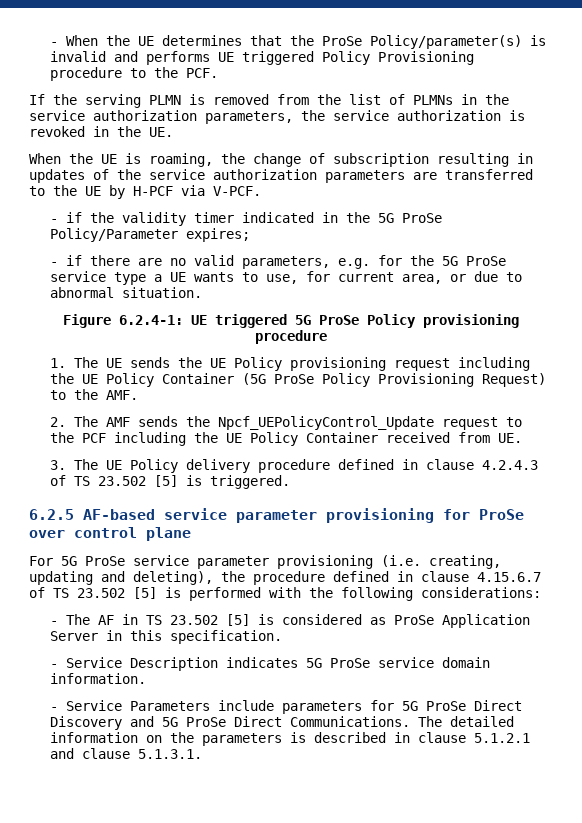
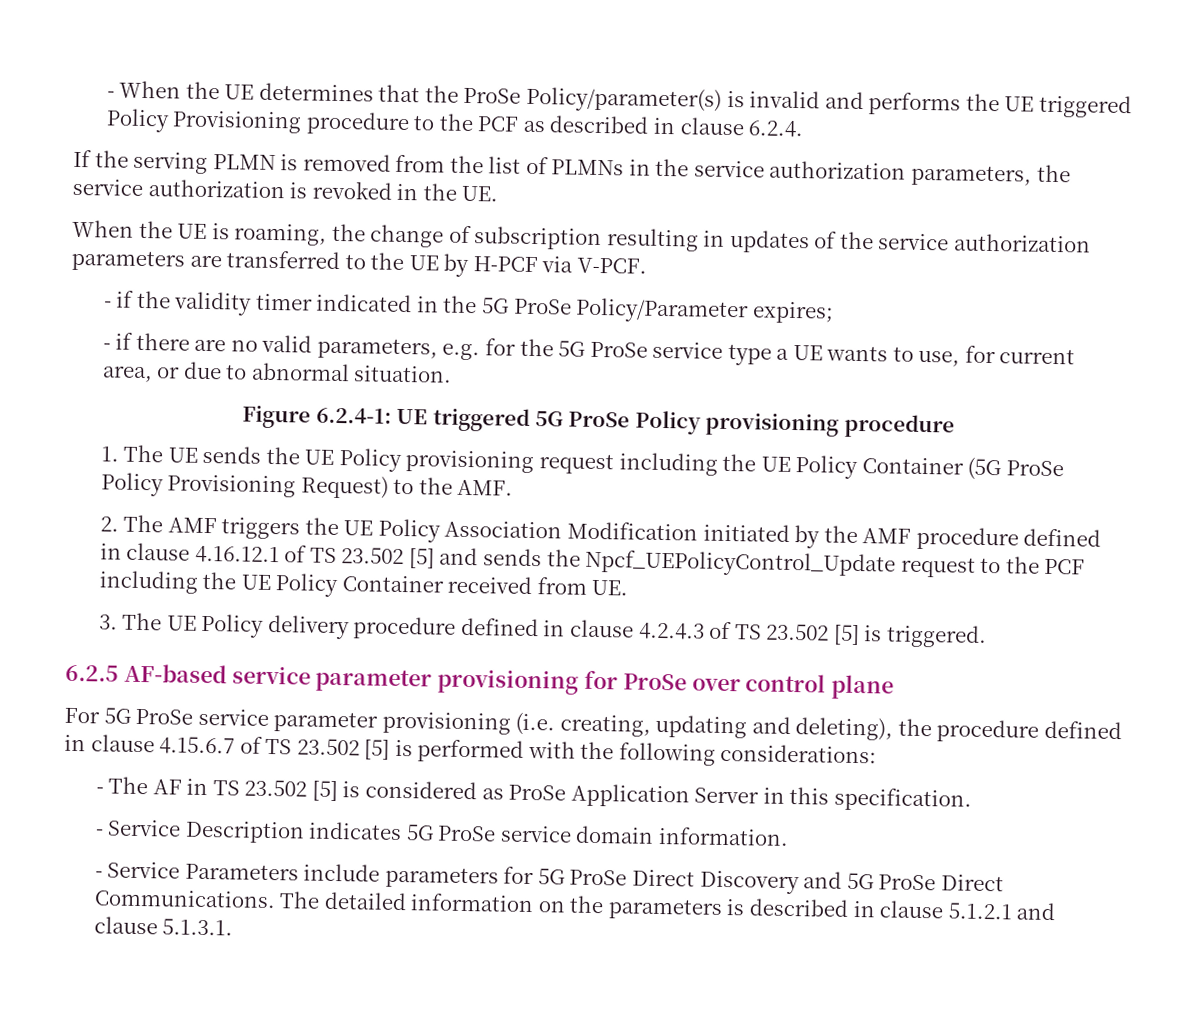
(211, 58) none -> [965,93,1000,112] the
[186,68,219,78] PCF. -> [477,115,804,138] PCF as described in clause 6.2.4.
(131, 422) none -> [221,517,1102,551] [99,542,479,569] triggers the UE Policy Association Modification initiated by the AMF procedure defined in clause 4.16.12.1 of TS 23.502 [5] and

